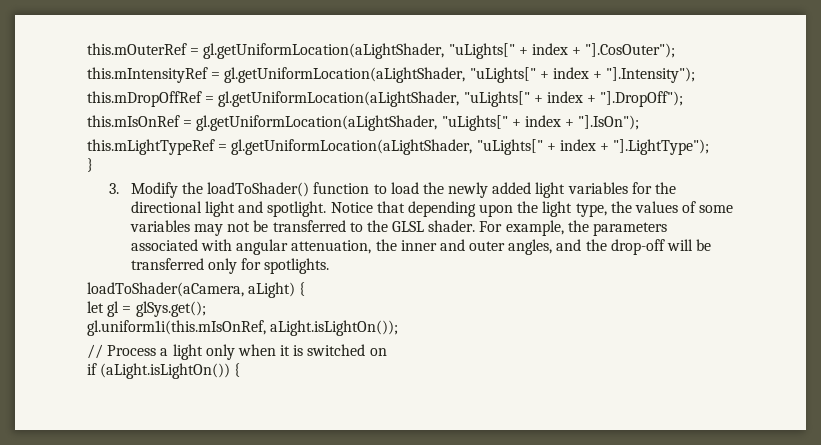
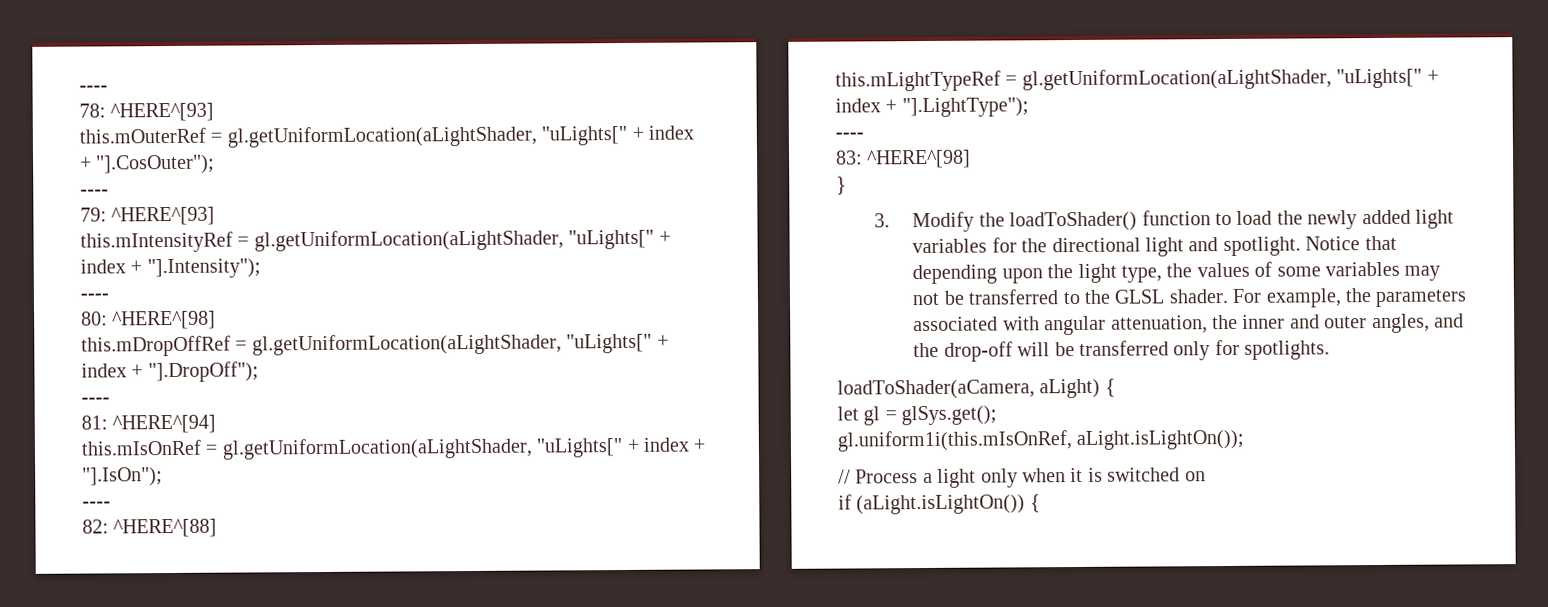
(87, 49) none -> [79,85,108,92] [79,102,215,122] ---- // 78: ^HERE^[93] //
(676, 50) none -> [80,189,109,196] [80,206,216,226] // ---- // 79: ^HERE^[93]
(696, 75) none -> [80,293,109,300] [81,310,217,330] // ---- // 80: ^HERE^[98]
(684, 99) none -> [81,397,110,404] [81,414,217,434] // ---- // 81: ^HERE^[94]
(640, 122) none -> [82,501,111,508] [82,518,218,538] // ---- // 82: ^HERE^[88]
(710, 147) none -> [835,132,864,139] [835,149,972,169] // ---- // 83: ^HERE^[98]

